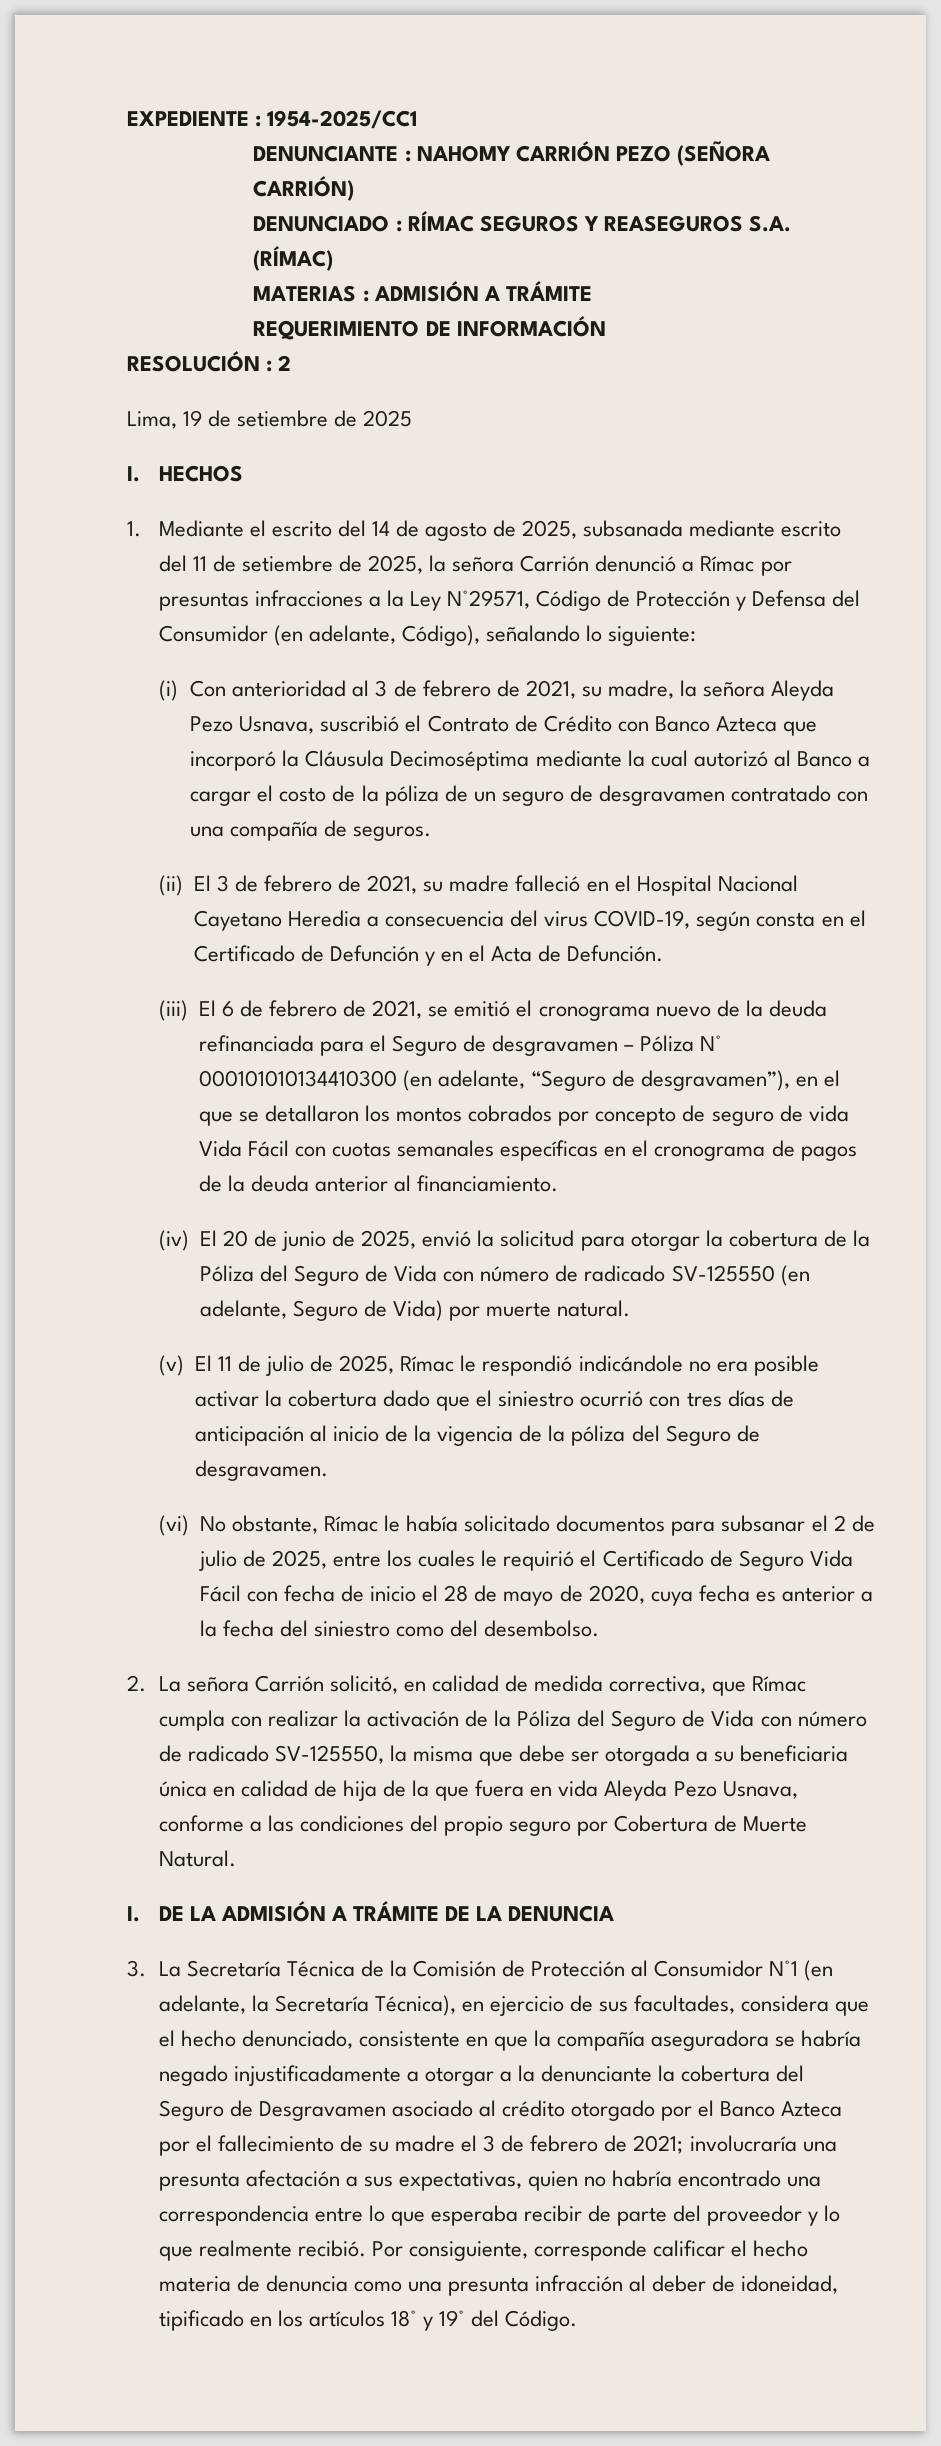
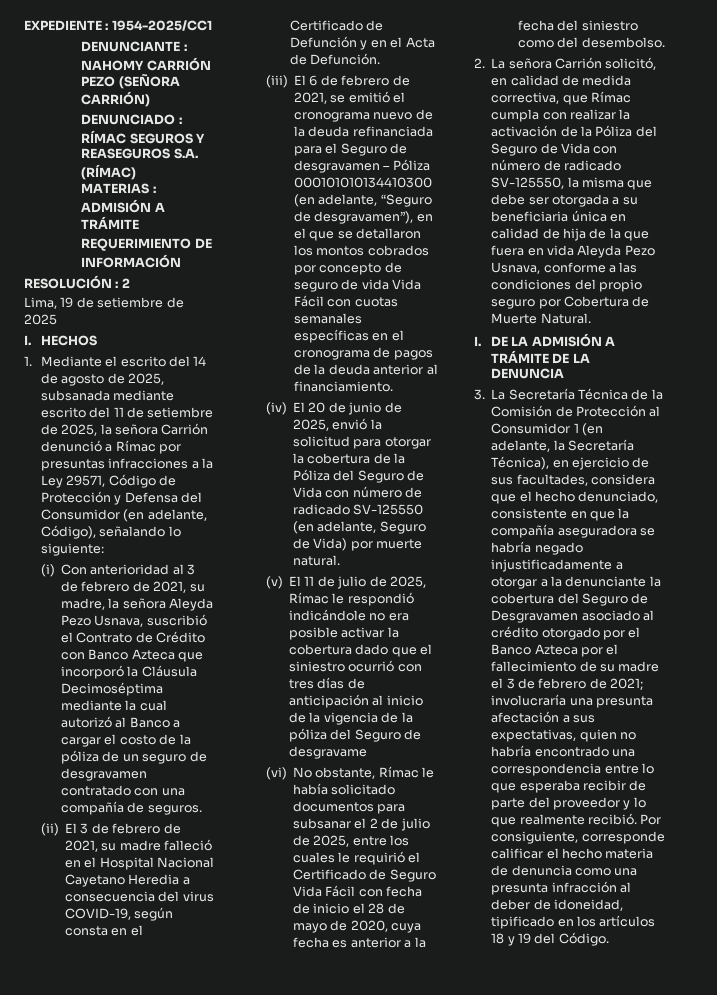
[446,590,530,609] N°29571, -> [66,475,106,487] 29571,
[700,1035,723,1051] N° -> (430, 165) none
[194,1460,328,1481] desgravamen. -> [289,746,368,759] desgravame
[769,1960,799,1976] N°1 -> [573,423,579,433] 1
[390,2310,466,2331] 18° y 19° -> [491,933,531,946] 18 y 19

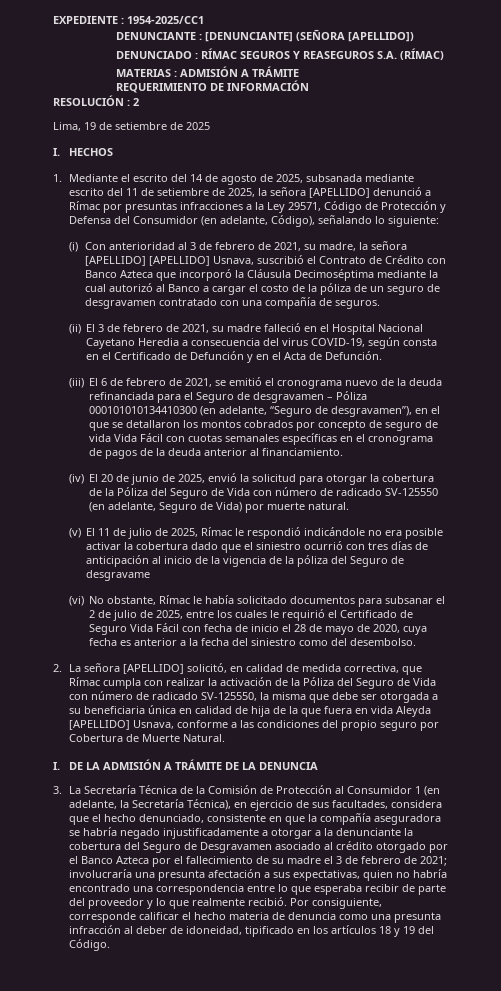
[81,57,211,71] [81,74,180,89] [81,91,151,107] NAHOMY CARRIÓN PEZO (SEÑORA CARRIÓN) -> [205,29,415,42] [DENUNCIANTE] (SEÑORA [APELLIDO])
[161,423,209,435] Carrión -> [308,188,370,198] [APELLIDO]
[169,598,214,611] [61,615,92,626] Aleyda Pezo -> [84,256,210,266] [APELLIDO] [APELLIDO]
[555,57,602,69] Carrión -> [122,664,184,674] [APELLIDO]
[624,245,655,256] Pezo -> [68,720,130,730] [APELLIDO]

